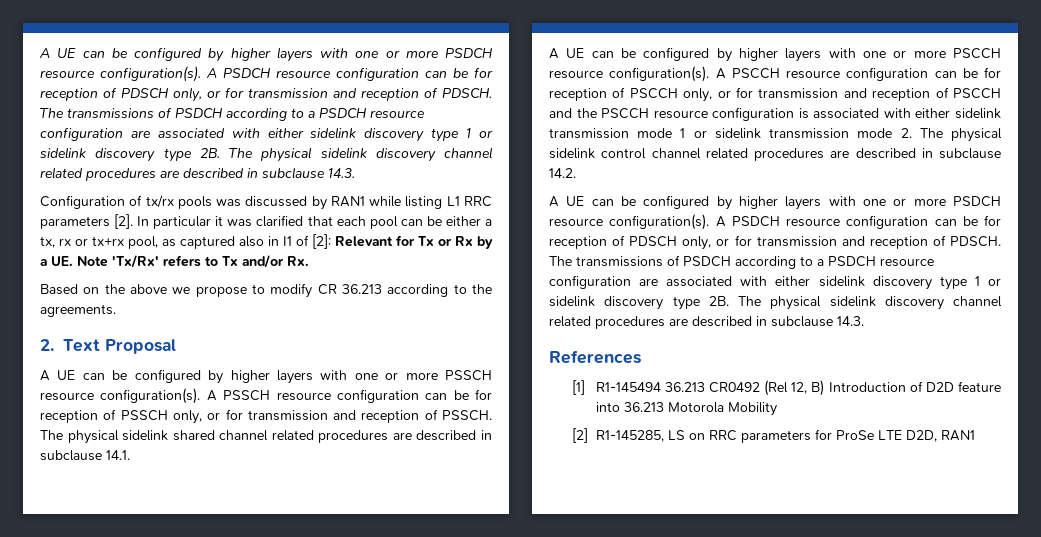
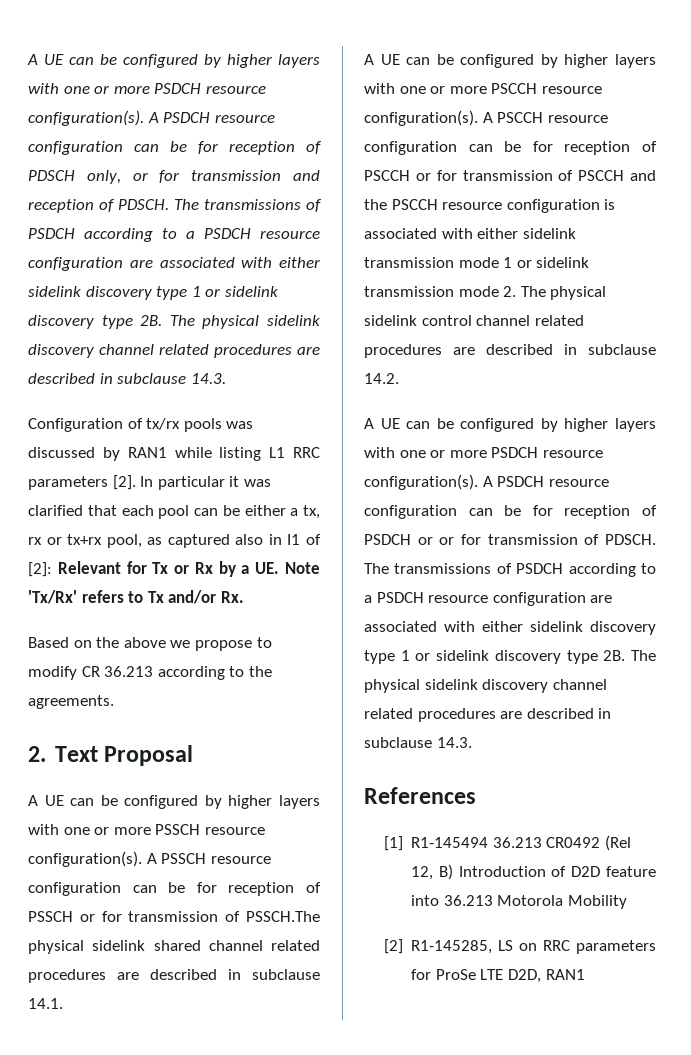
[172,409,493,424] [40,430,63,440] only, or for transmission and reception of PSSCH. The -> [79,911,320,922] or for transmission of PSSCH.The
[683,87,931,102] only, or for transmission and reception -> [415,170,553,181] or for transmission
[629,235,928,250] PDSCH only, or for transmission and reception -> [364,534,578,545] PSDCH or or for transmission

